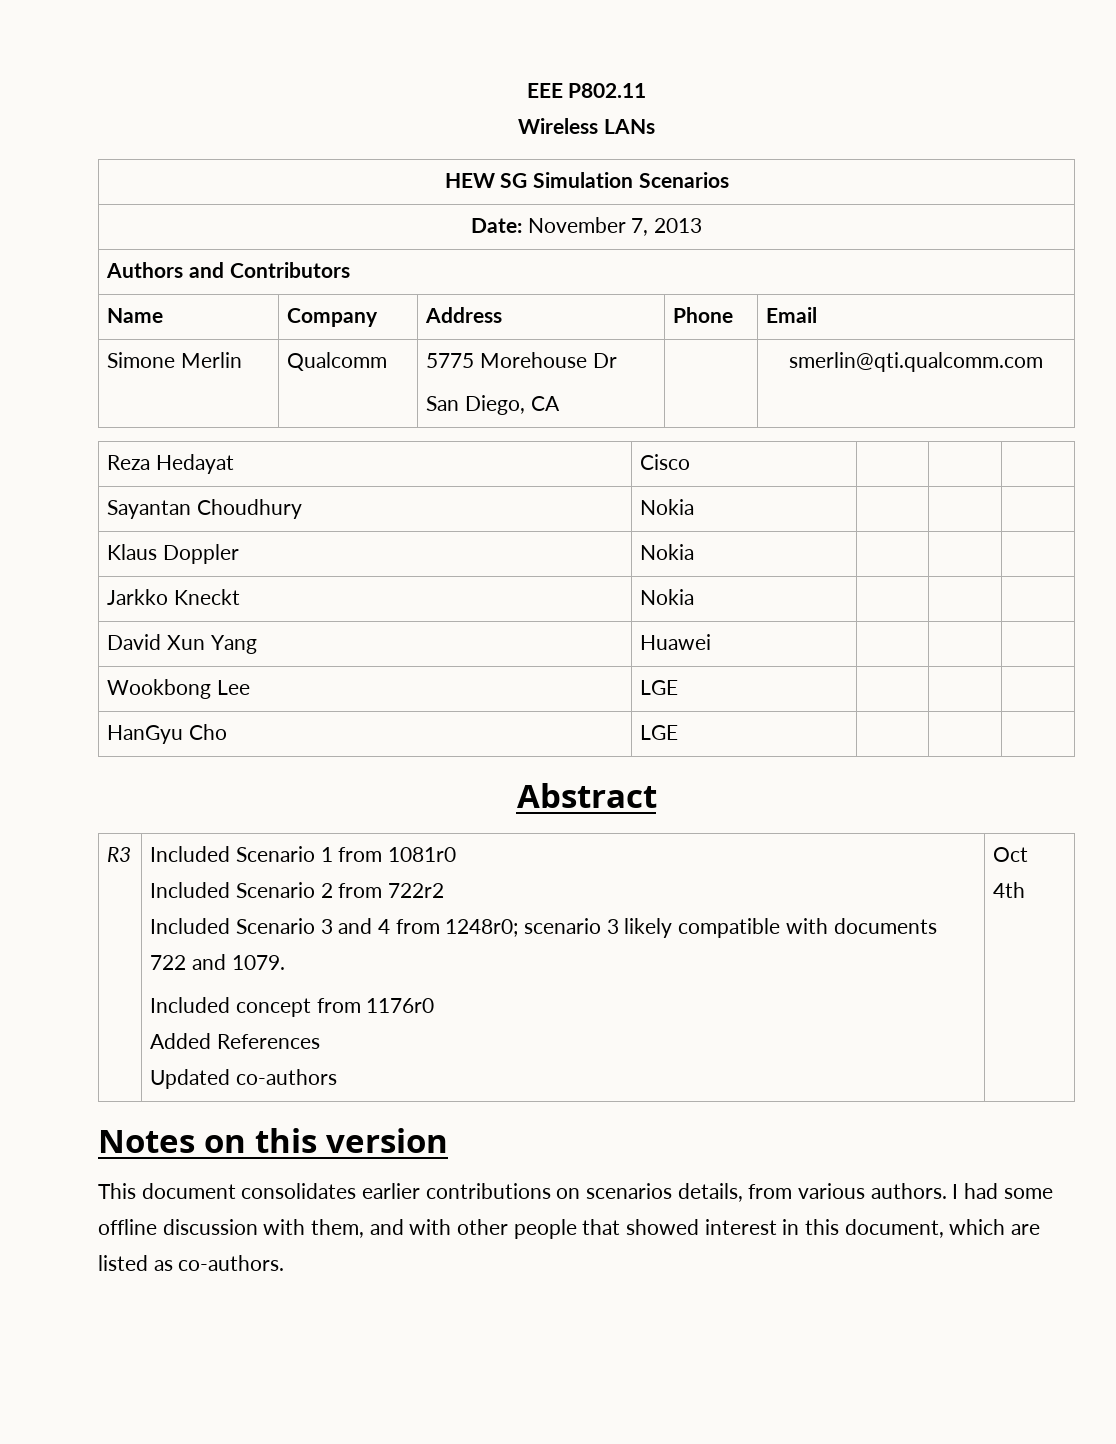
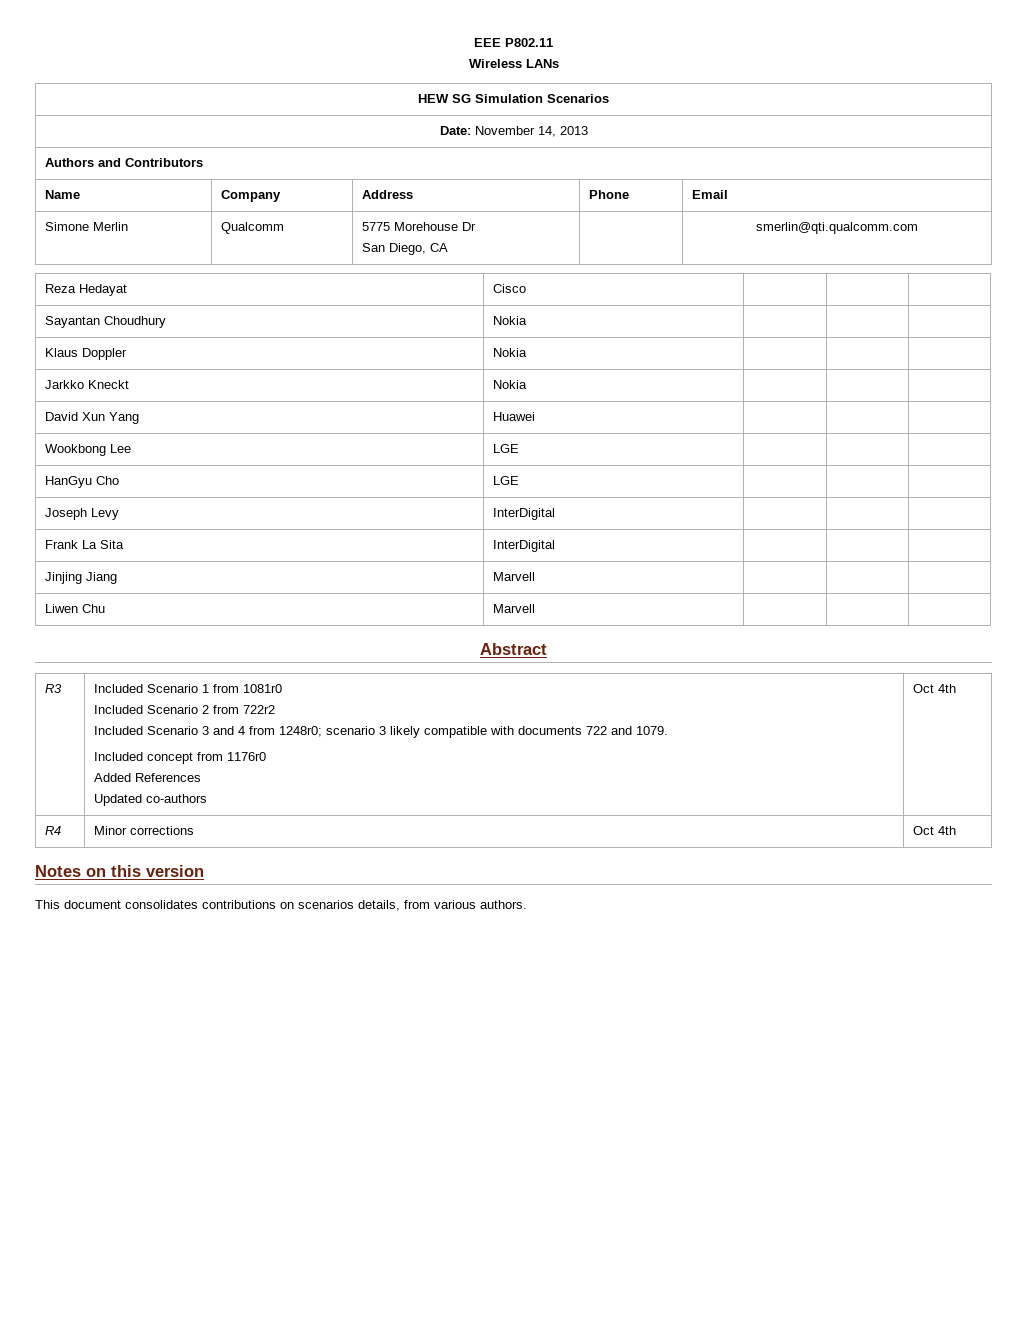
[631,218,649,236] 7, -> [537,126,556,137] 14,
(679, 732) none -> [44,508,119,520] [492,508,555,520] [44,540,124,549] [492,540,555,552] [44,572,117,584] [492,572,535,581] [44,604,105,613] [492,604,535,613] // Joseph Levy | InterDigital | | | // Frank La Sita | InterDigital | | | // Jinjing Jiang | Marvell | | | // Liwen Chu | Marvell | | |
(1026, 890) none -> [44,826,61,835] [93,826,194,835] [912,826,956,835] // R4 | Minor corrections | Oct 4th
[362,1183,421,1199] earlier -> (198, 904) none
[952,1183,1053,1199] [98,1219,1041,1239] [98,1255,285,1271] I had some offline discussion with them, and with other people that showed interest in this document, which are listed as co-authors. -> (527, 904) none

